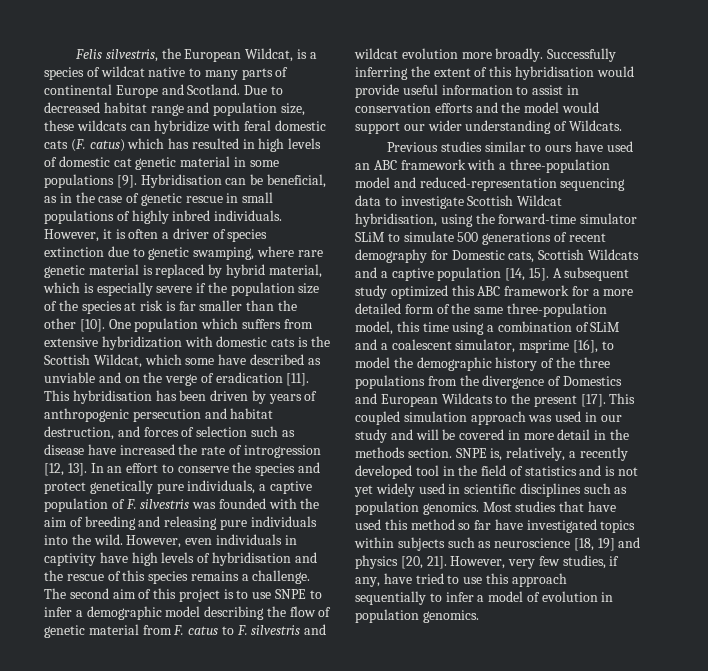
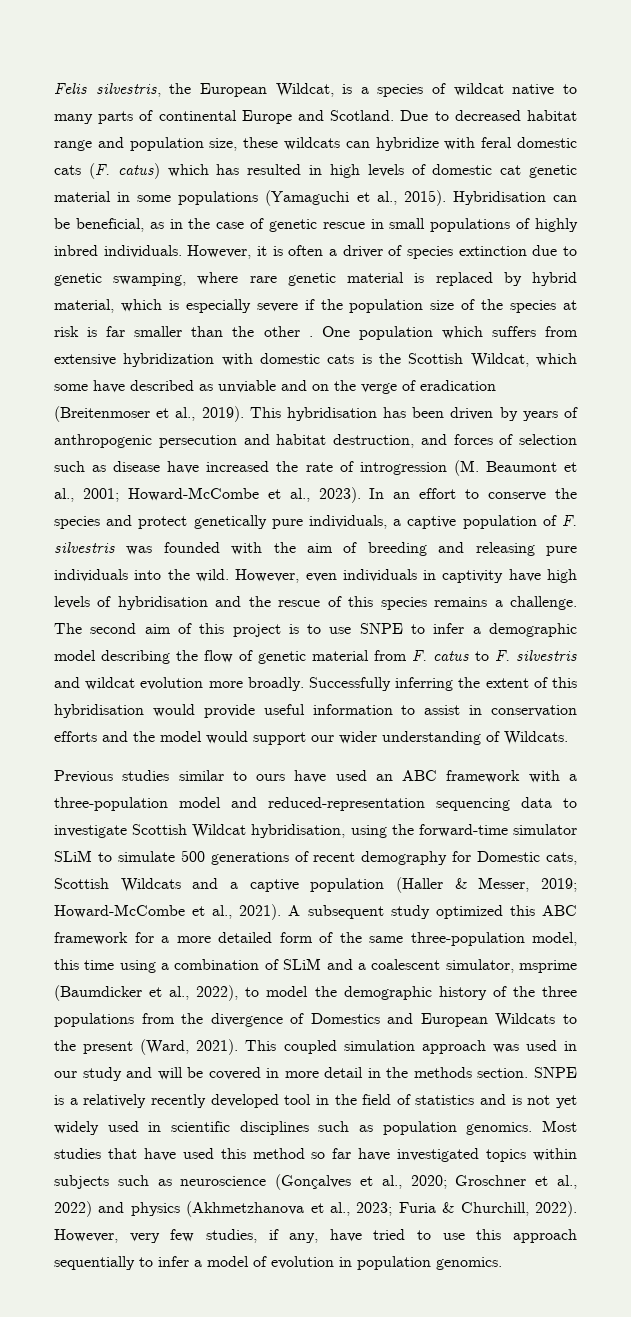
[116,175,137,188] [9]. -> [265,190,446,206] (Yamaguchi et al., 2015).
[79,319,105,332] [10]. -> [308,336,313,337] .
[286,373,310,386] [11]. -> [54,406,244,422] (Breitenmoser et al., 2019).
[44,463,87,476] [12, 13]. -> [453,460,577,476] [54,487,361,503] (M. Beaumont et al., 2001; Howard-McCombe et al., 2023).
[505,268,549,281] [14, 15]. -> [396,877,577,893] [54,904,282,920] (Haller & Messer, 2019; Howard-McCombe et al., 2021).
[572,339,598,353] [16], -> [54,985,239,1001] (Baumdicker et al., 2022),
[580,394,606,407] [17]. -> [140,1039,239,1055] (Ward, 2021).
[490,447,576,461] is, relatively, a -> [54,1094,147,1108] is a relatively
[573,537,641,551] [355,555,447,569] [18, 19] and physics [20, 21]. -> [275,1174,577,1190] [54,1201,577,1217] (Gonçalves et al., 2020; Groschner et al., 2022) and physics (Akhmetzhanova et al., 2023; Furia & Churchill, 2022).

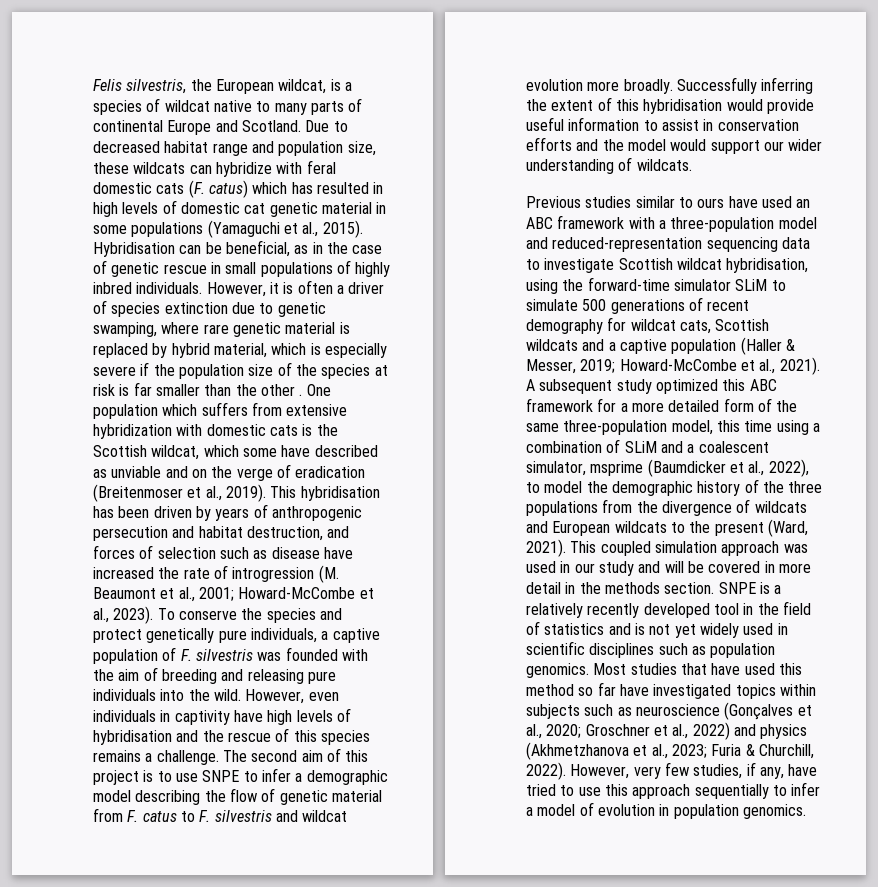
[275,83,334,97] Wildcat, -> [278,79,327,94] wildcat,
[470,353,529,367] Wildcat, -> [151,445,200,460] wildcat,
[369,488,480,499] In an effort to -> [157,608,175,620] To
[504,731,568,745] Wildcats. -> [636,159,692,171] wildcats.
[192,824,247,838] Wildcat -> [676,258,722,270] wildcat
[477,851,541,862] Domestic -> [630,319,676,331] wildcat
[120,878,181,892] Wildcats -> [526,339,578,351] wildcats
[310,1013,380,1024] Domestics -> [754,501,807,513] wildcats
[495,1013,556,1027] Wildcats -> [614,521,667,533] wildcats

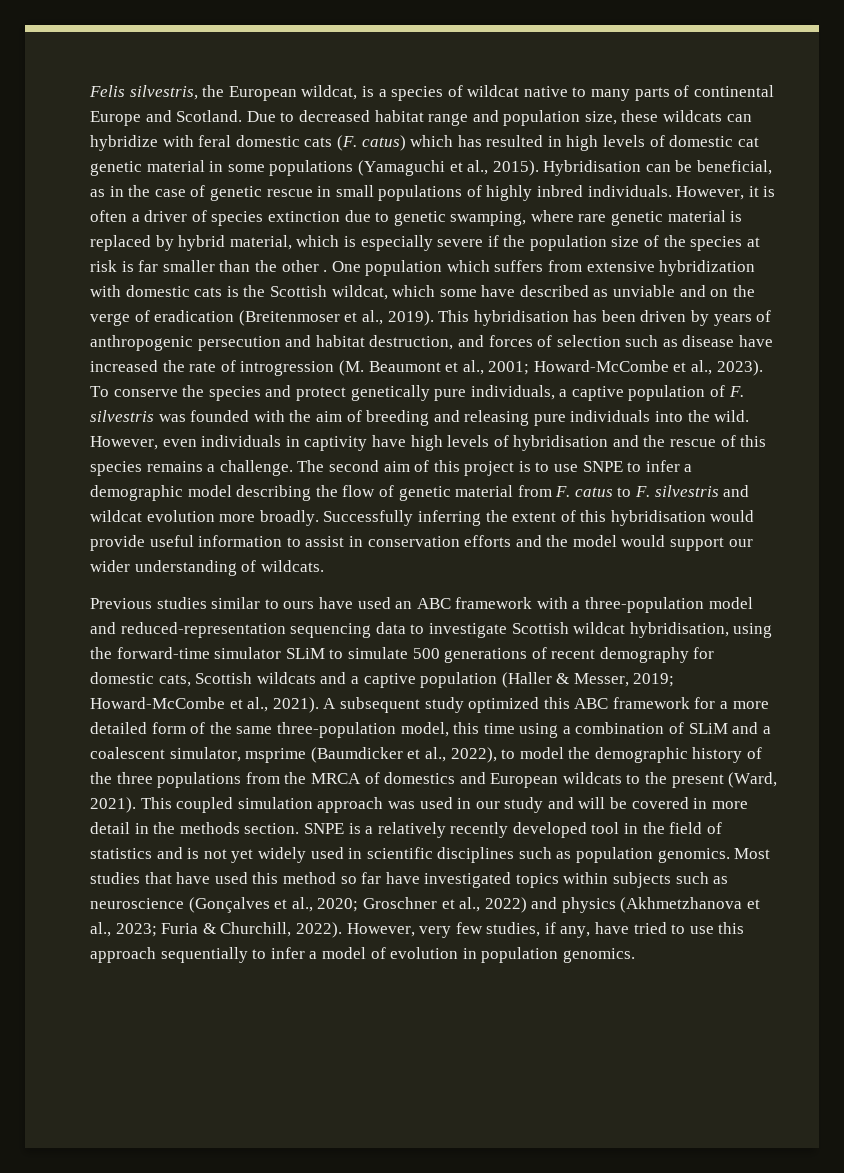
[630,319,676,331] wildcat -> [90,672,154,684] domestic
[661,499,807,516] divergence of wildcats -> [310,772,456,784] MRCA of domestics

